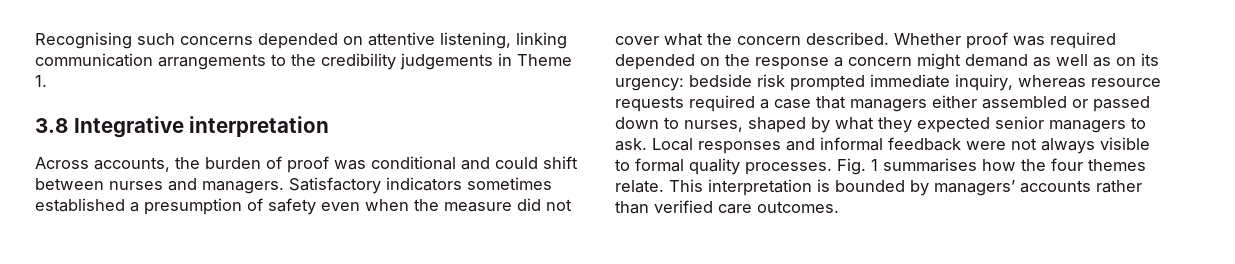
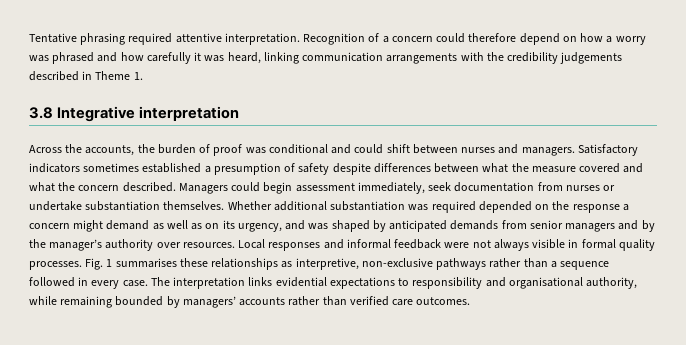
[35,32,511,49] Recognising such concerns depended on attentive listening, -> [29,33,646,45] [29,52,261,64] Tentative phrasing required attentive interpretation. Recognition of a concern could therefore depend on how a worry was phrased and how carefully it was heard,
[271,54,286,66] to -> [460,52,484,61] with
(493, 61) none -> [29,71,79,81] described
(89, 163) none -> [65,144,83,153] the
[321,198,572,212] [615,32,1008,49] even when the measure did not cover what the concern described. Whether proof -> [332,163,644,175] [29,182,616,194] [29,201,406,211] despite differences between what the measure covered and what the concern described. Managers could begin assessment immediately, seek documentation from nurses or undertake substantiation themselves. Whether additional substantiation
[615,74,1161,91] [615,95,1150,112] [615,116,1146,133] [615,138,647,151] urgency: bedside risk prompted immediate inquiry, whereas resource requests required a case that managers either assembled or passed down to nurses, shaped by what they expected senior managers to ask. -> [237,220,655,232] [29,239,235,251] urgency, and was shaped by anticipated demands from senior managers and by the manager’s authority over resources.
[615,159,630,171] to -> [568,239,579,248] in
[982,158,1146,171] [615,179,830,196] how the four themes relate. This interpretation is -> [179,258,610,270] [29,277,638,289] [29,296,113,308] these relationships as interpretive, non-exclusive pathways rather than a sequence followed in every case. The interpretation links evidential expectations to responsibility and organisational authority, while remaining

